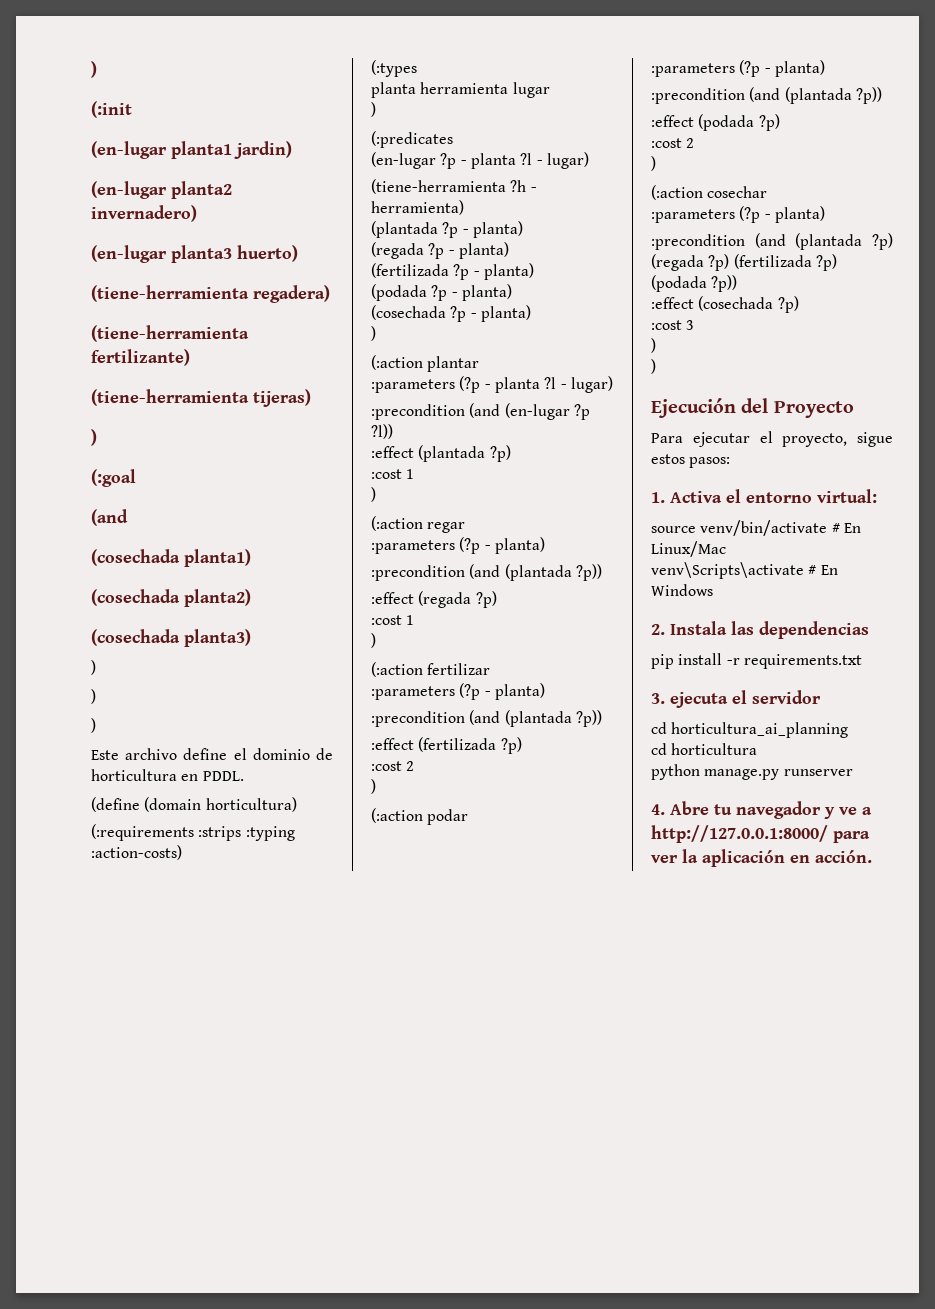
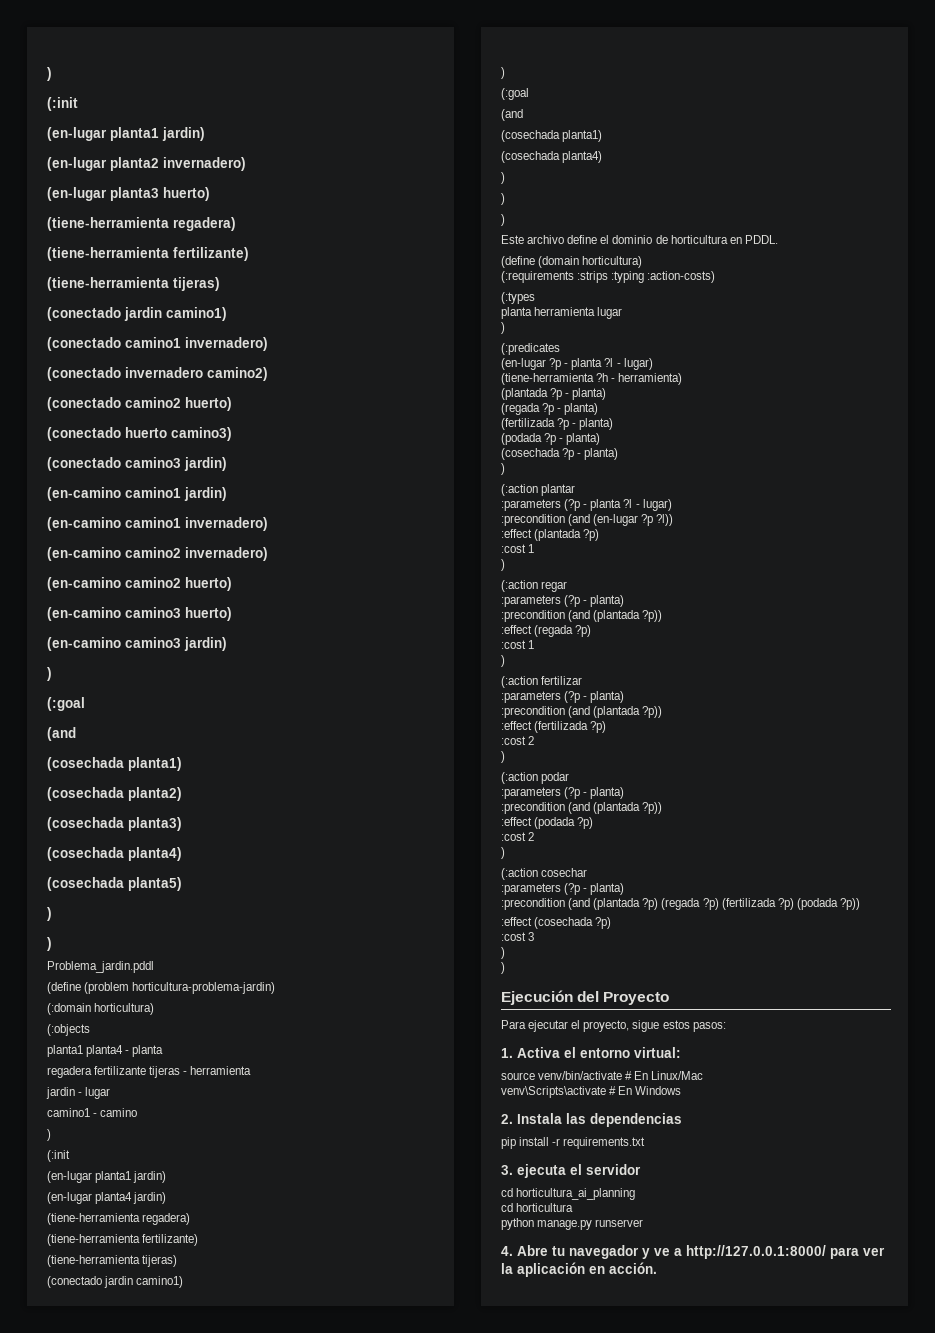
(311, 398) none -> [47,307,227,321] [47,337,268,351] [47,367,268,381] [47,397,232,411] [47,427,232,441] [47,457,227,471] [47,487,227,501] [47,517,268,531] [47,547,268,561] [47,577,232,591] [47,607,232,621] [47,637,227,651] // (conectado jardin camino1) // (conectado camino1 invernadero) // (conectado invernadero camino2) // (conectado camino2 huerto) // (conectado huerto camino3) // (conectado camino3 jardin) // (en-camino camino1 jardin) // (en-camino camino1 invernadero) // (en-camino camino2 invernadero) // (en-camino camino2 huerto) // (en-camino camino3 huerto) // (en-camino camino3 jardin)
(251, 638) none -> [47,847,182,861] [47,877,182,891] [47,907,52,921] [47,937,52,951] [47,961,154,973] [47,982,276,994] [47,1003,155,1015] [47,1024,90,1036] [47,1045,164,1057] [47,1066,252,1078] [46,1087,111,1099] [47,1108,138,1117] [47,1129,51,1141] [47,1150,70,1162] [47,1171,167,1183] [47,1192,167,1204] [47,1213,191,1225] [47,1234,199,1246] [47,1255,178,1267] [47,1276,184,1288] [501,67,505,79] [501,88,529,100] [501,109,523,121] [501,130,603,142] [501,151,603,163] // (cosechada planta4) // (cosechada planta5) // ) // ) // Problema_jardin.pddl // (define (problem horticultura-problema-jardin) // (:domain horticultura) // (:objects // planta1 planta4 - planta // regadera fertilizante tijeras - herramienta // jardin - lugar // camino1 - camino // ) // (:init // (en-lugar planta1 jardin) // (en-lugar planta4 jardin) // (tiene-herramienta regadera) // (tiene-herramienta fertilizante) // (tiene-herramienta tijeras) // (conectado jardin camino1) // ) // (:goal // (and // (cosechada planta1) // (cosechada planta4)

